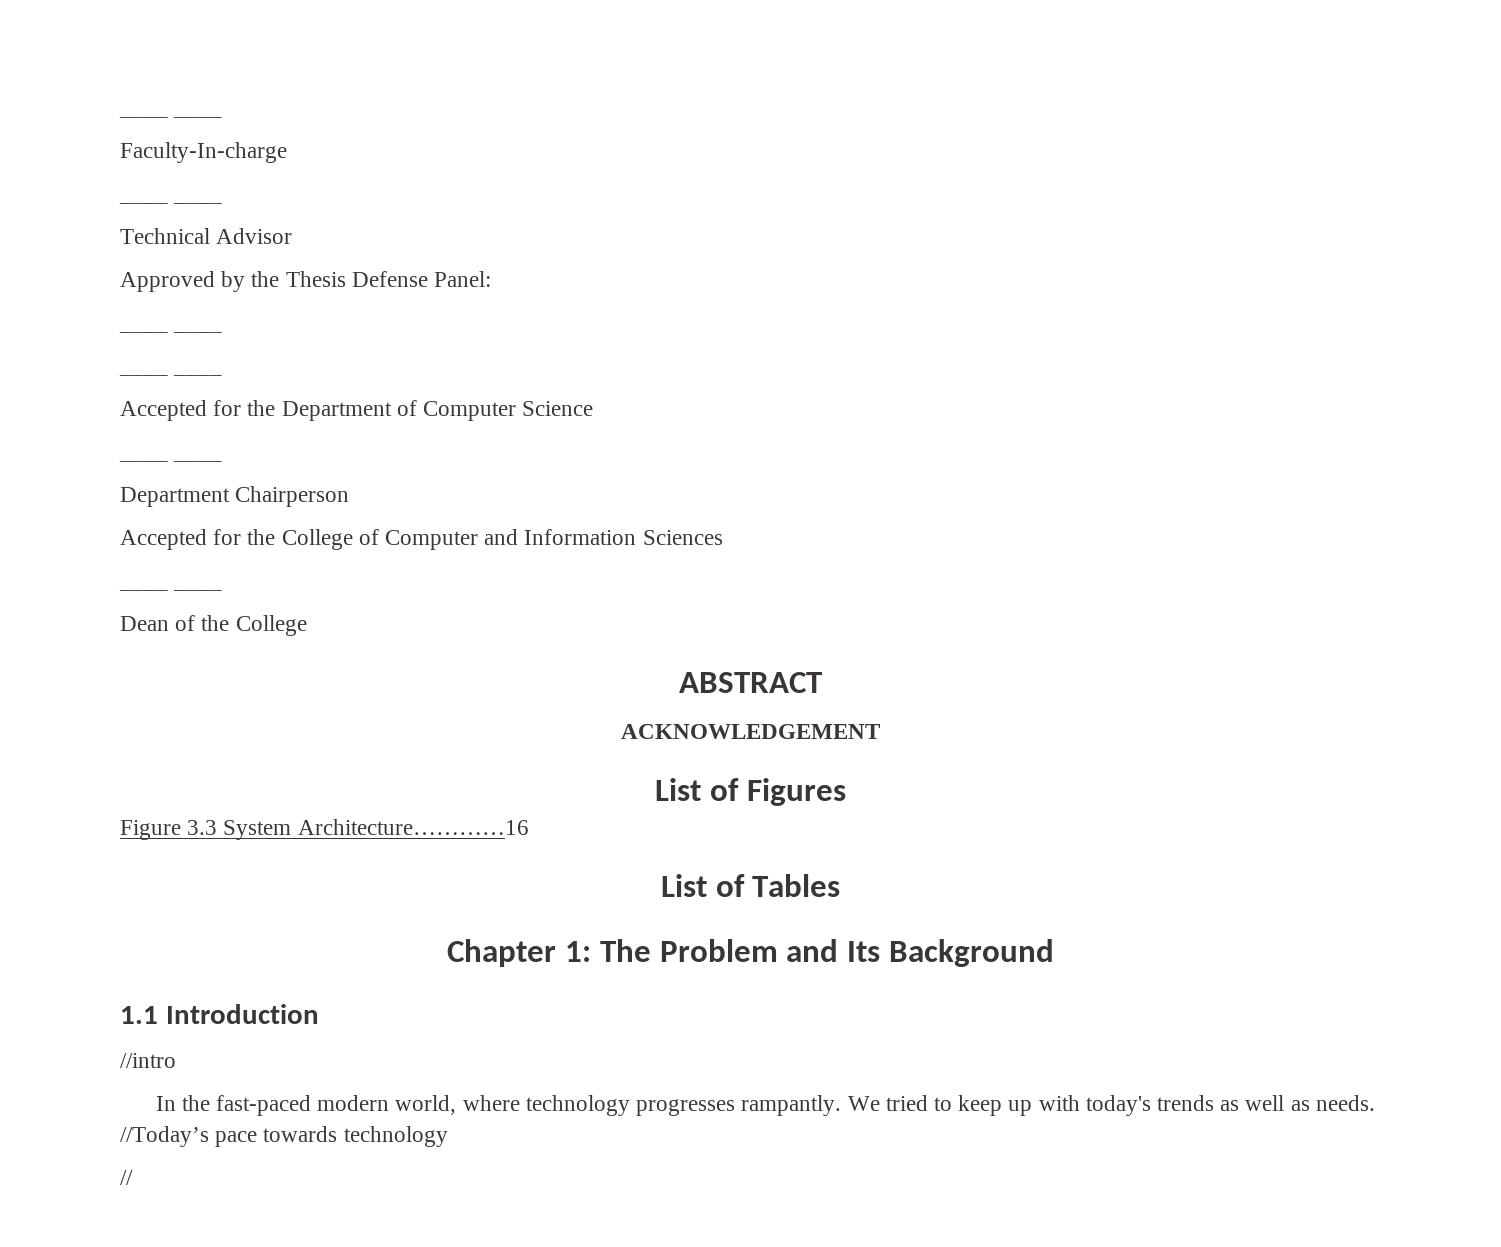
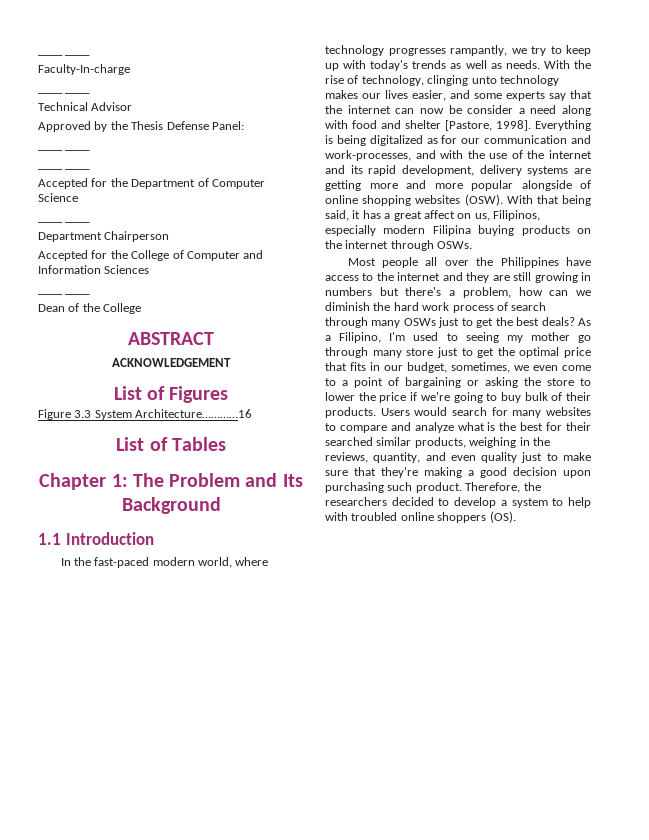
[120,1053,176,1068] // //intro -> (154, 538) none
[741,1095,928,1116] rampantly. We tried -> [450,45,546,56] rampantly, we try
[120,1126,448,1147] [120,1170,133,1185] //Today’s pace towards technology // // -> [543,60,591,69] [325,75,559,86] [325,90,592,101] [325,105,591,116] [325,120,591,131] [325,135,591,146] [325,150,592,161] [325,165,591,176] [325,180,591,191] [325,194,591,206] [325,210,540,221] [325,225,591,236] [325,240,473,251] [347,257,591,268] [325,272,591,283] [325,287,591,298] [325,302,547,313] [325,317,591,328] [325,332,591,343] [325,347,591,358] [325,362,591,373] [325,377,591,388] [325,392,591,403] [325,407,591,418] [325,422,591,433] [325,437,550,448] [325,452,591,463] [325,467,591,478] [325,482,541,493] [325,497,591,508] [325,511,516,523] With the rise of technology, clinging unto technology makes our lives easier, and some experts say that the internet can now be consider a need along with food and shelter [Pastore, 1998]. Everything is being digitalized as for our communication and work-processes, and with the use of the internet and its rapid development, delivery systems are getting more and more popular alongside of online shopping websites (OSW). With that being said, it has a great affect on us, Filipinos, especially modern Filipina buying products on the internet through OSWs. // Most people all over the Philippines have access to the internet and they are still growing in numbers but there's a problem, how can we diminish the hard work process of search through many OSWs just to get the best deals? As a Filipino, I'm used to seeing my mother go through many store just to get the optimal price that fits in our budget, sometimes, we even come to a point of bargaining or asking the store to lower the price if we're going to buy bulk of their products. Users would search for many websites to compare and analyze what is the best for their searched similar products, weighing in the reviews, quantity, and even quality just to make sure that they're making a good decision upon purchasing such product. Therefore, the researchers decided to develop a system to help with troubled online shoppers (OS).

